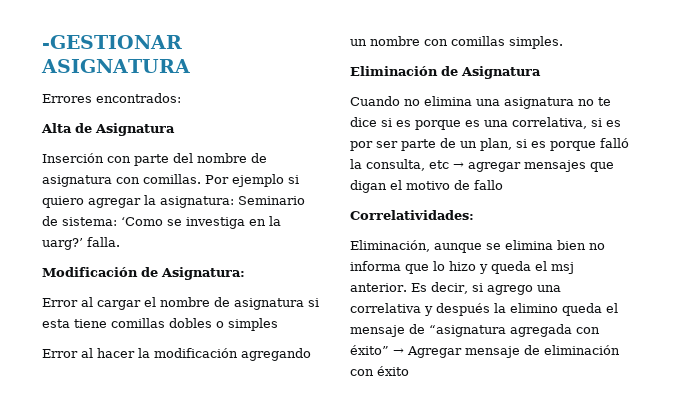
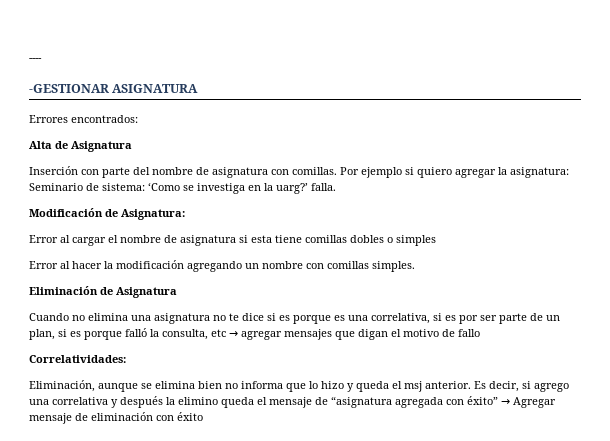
(42, 42) none -> [29,58,42,61] ---- //

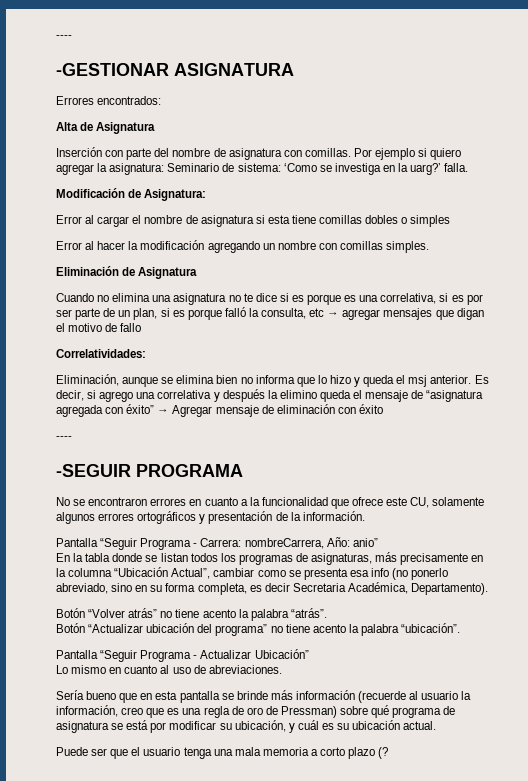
(203, 416) none -> [56,436,72,440] [56,464,243,477] [56,497,485,509] [56,511,365,524] [56,537,378,550] [56,552,484,565] [56,567,449,580] [56,582,489,595] [56,608,327,621] [56,623,461,636] [56,649,309,662] [56,665,282,674] [56,690,472,703] [56,705,456,718] [56,720,437,733] [56,747,389,759] // ---- // -SEGUIR PROGRAMA // No se encontraron errores en cuanto a la funcionalidad que ofrece este CU, solamente algunos errores ortográficos y presentación de la información. // Pantalla “Seguir Programa - Carrera: nombreCarrera, Año: anio” // En la tabla donde se listan todos los programas de asignaturas, más precisamente en la columna “Ubicación Actual”, cambiar como se presenta esa info (no ponerlo abreviado, sino en su forma completa, es decir Secretaria Académica, Departamento). // Botón “Volver atrás” no tiene acento la palabra “atrás”. // Botón “Actualizar ubicación del programa” no tiene acento la palabra “ubicación”. // Pantalla “Seguir Programa - Actualizar Ubicación” // Lo mismo en cuanto al uso de abreviaciones. // Sería bueno que en esta pantalla se brinde más información (recuerde al usuario la información, creo que es una regla de oro de Pressman) sobre qué programa de asignatura se está por modificar su ubicación, y cuál es su ubicación actual. // Puede ser que el usuario tenga una mala memoria a corto plazo (?

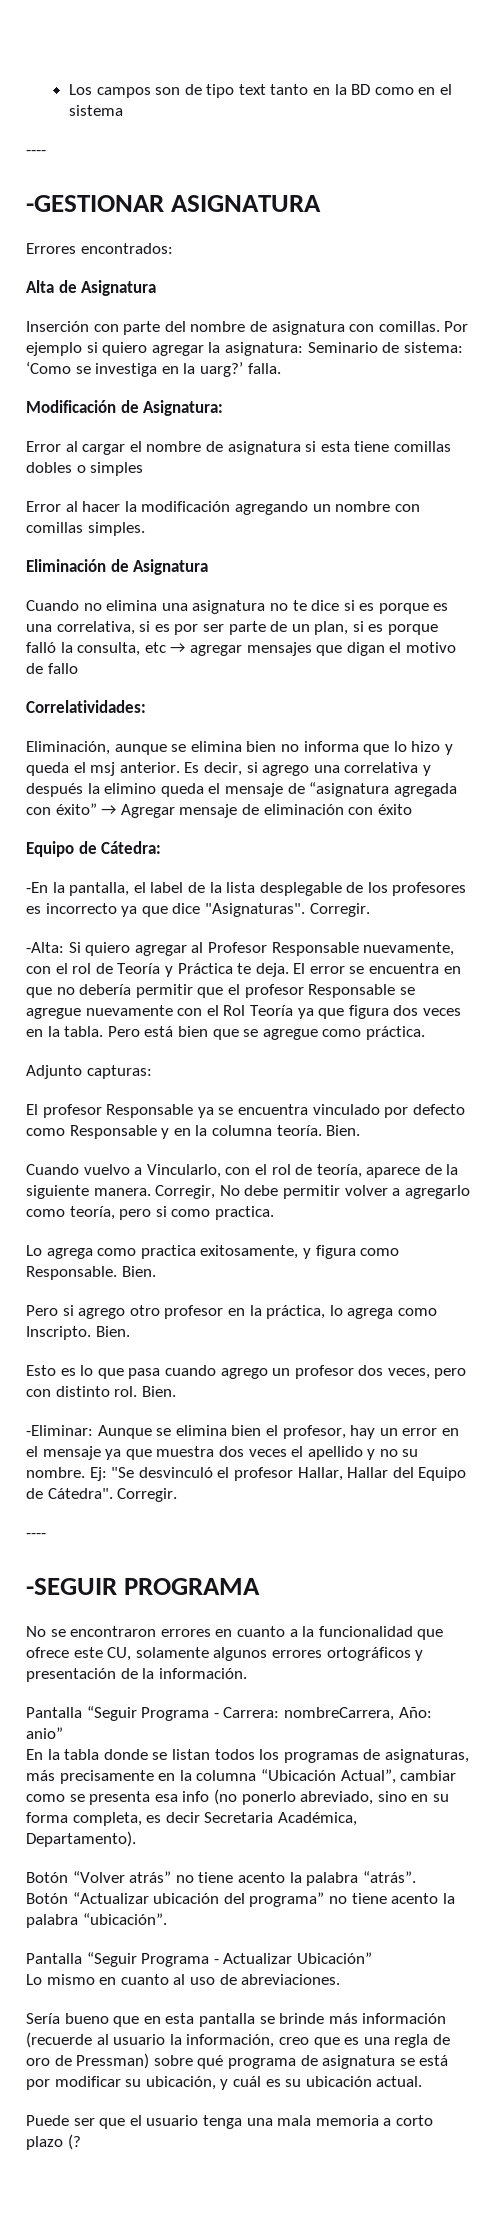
(56, 37) none -> [68,84,453,98] [68,105,123,116] Los campos son de tipo text tanto en la BD como en el sistema //
(383, 409) none -> [26,841,162,857] [26,882,467,896] [26,903,370,917] [26,942,455,956] [26,963,461,977] [26,984,415,998] [26,1005,461,1019] [26,1026,425,1040] [26,1065,152,1079] [26,1104,465,1118] [26,1125,361,1139] [26,1164,459,1178] [26,1185,470,1199] [26,1206,274,1220] [26,1245,400,1259] [26,1266,156,1280] [26,1305,437,1319] [26,1326,130,1340] [26,1365,467,1379] [26,1386,176,1397] [26,1425,459,1439] [26,1446,419,1460] [26,1467,467,1481] [26,1488,178,1502] // Equipo de Cátedra: // -En la pantalla, el label de la lista desplegable de los profesores es incorrecto ya que dice "Asignaturas". Corregir. // -Alta: Si quiero agregar al Profesor Responsable nuevamente, con el rol de Teoría y Práctica te deja. El error se encuentra en que no debería permitir que el profesor Responsable se agregue nuevamente con el Rol Teoría ya que figura dos veces en la tabla. Pero está bien que se agregue como práctica. // Adjunto capturas: // El profesor Responsable ya se encuentra vinculado por defecto como Responsable y en la columna teoría. Bien. // Cuando vuelvo a Vincularlo, con el rol de teoría, aparece de la siguiente manera. Corregir, No debe permitir volver a agregarlo como teoría, pero si como practica. // Lo agrega como practica exitosamente, y figura como Responsable. Bien. // Pero si agrego otro profesor en la práctica, lo agrega como Inscripto. Bien. // Esto es lo que pasa cuando agrego un profesor dos veces, pero con distinto rol. Bien. // -Eliminar: Aunque se elimina bien el profesor, hay un error en el mensaje ya que muestra dos veces el apellido y no su nombre. Ej: "Se desvinculó el profesor Hallar, Hallar del Equipo de Cátedra". Corregir.

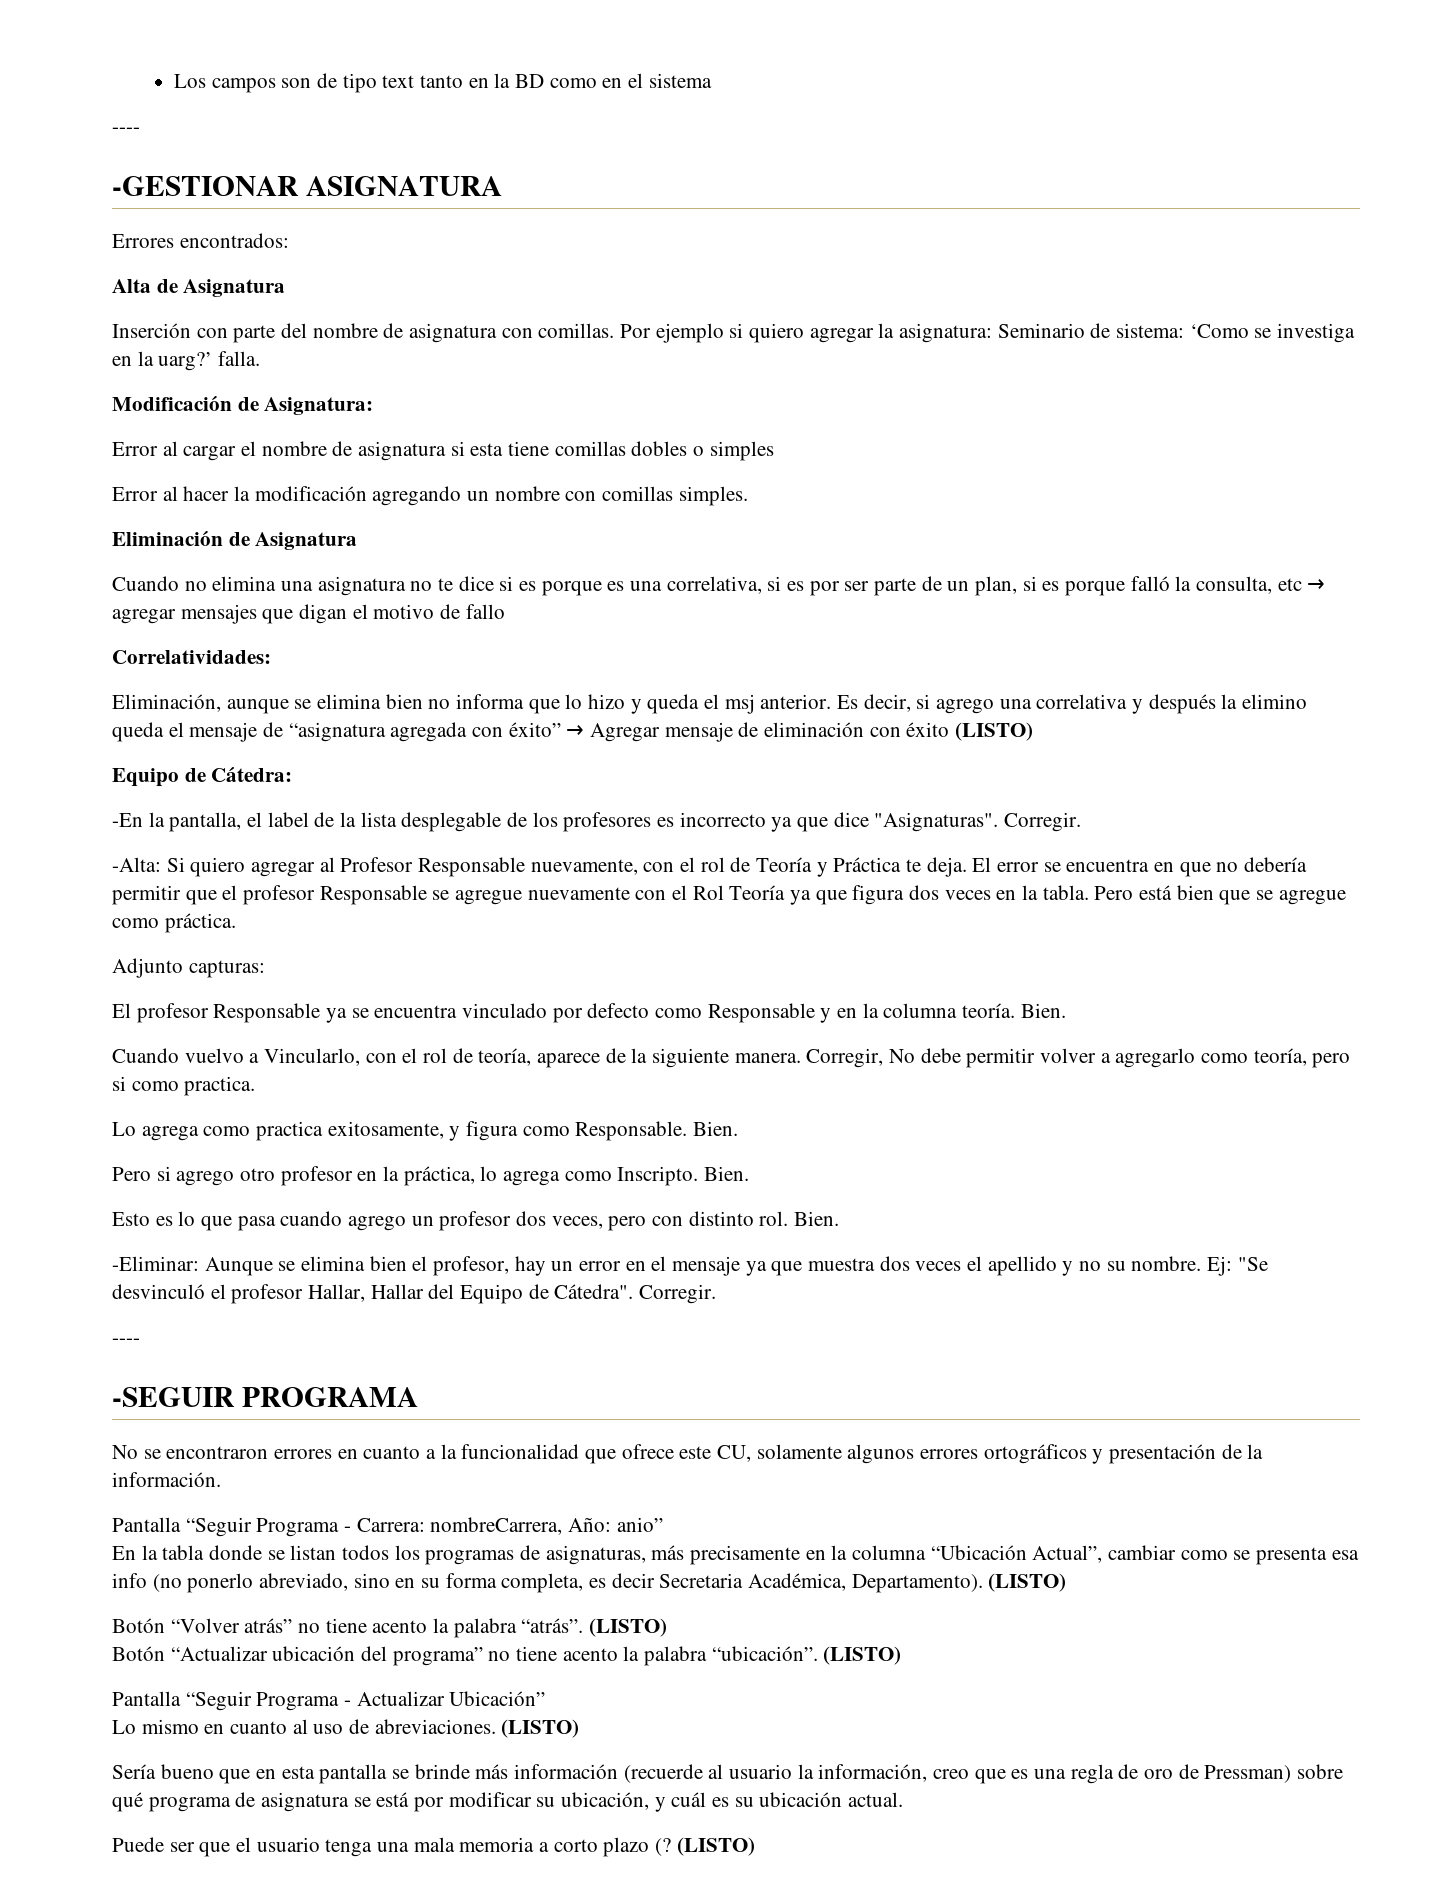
(412, 809) none -> [955,722,1034,741] (LISTO)
(136, 1839) none -> [988,1573,1067,1592] (LISTO)
(416, 1877) none -> [589,1618,668,1637] (LISTO)
(167, 1919) none -> [823,1646,902,1665] (LISTO)
(341, 1979) none -> [501,1719,580,1738] (LISTO)
(81, 2142) none -> [676,1837,755,1856] (LISTO)

